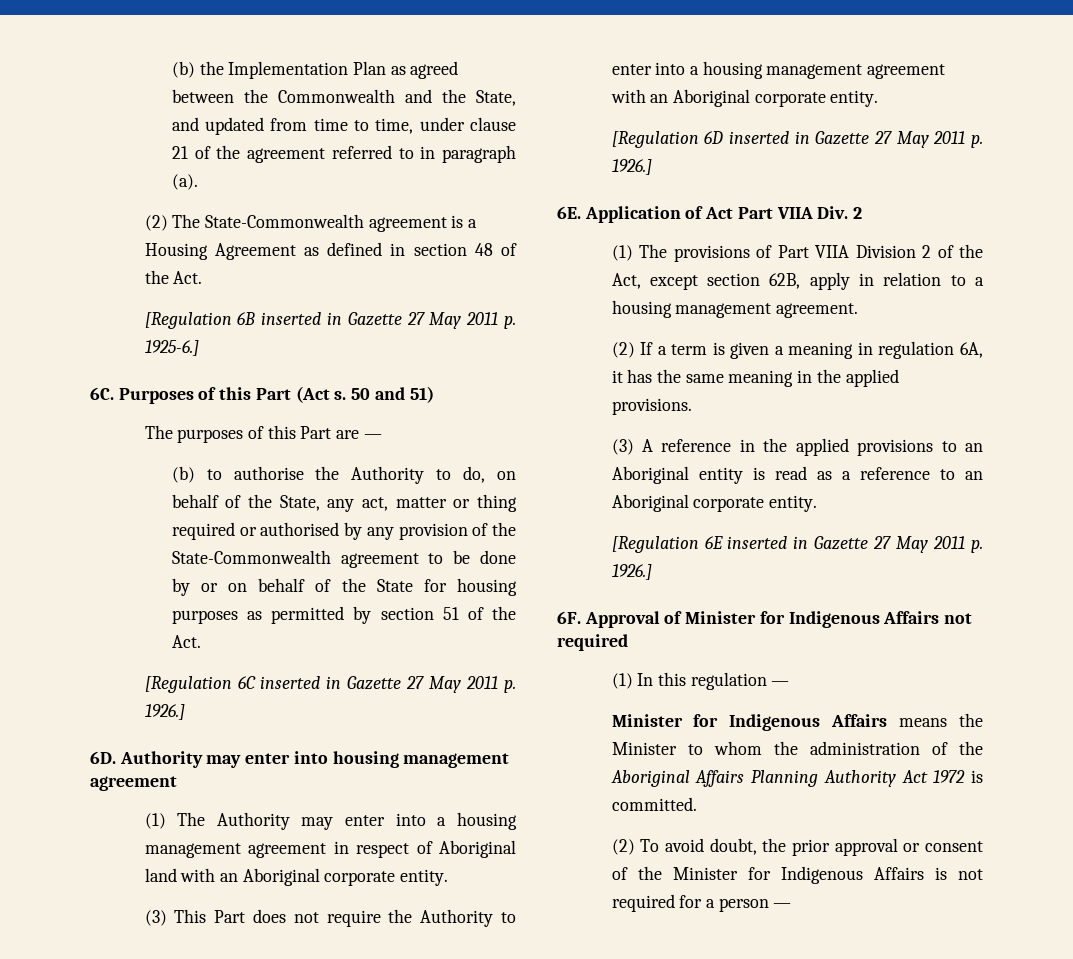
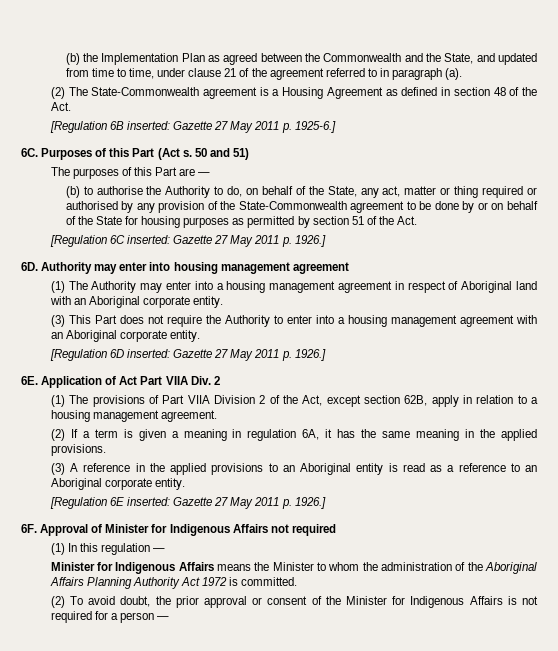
[261,312,342,325] inserted in -> [127,121,171,130] inserted:
[260,676,342,689] inserted in -> [127,235,171,244] inserted:
[728,131,810,144] inserted in -> [127,349,171,358] inserted:
[727,536,809,549] inserted in -> [127,497,171,506] inserted:

